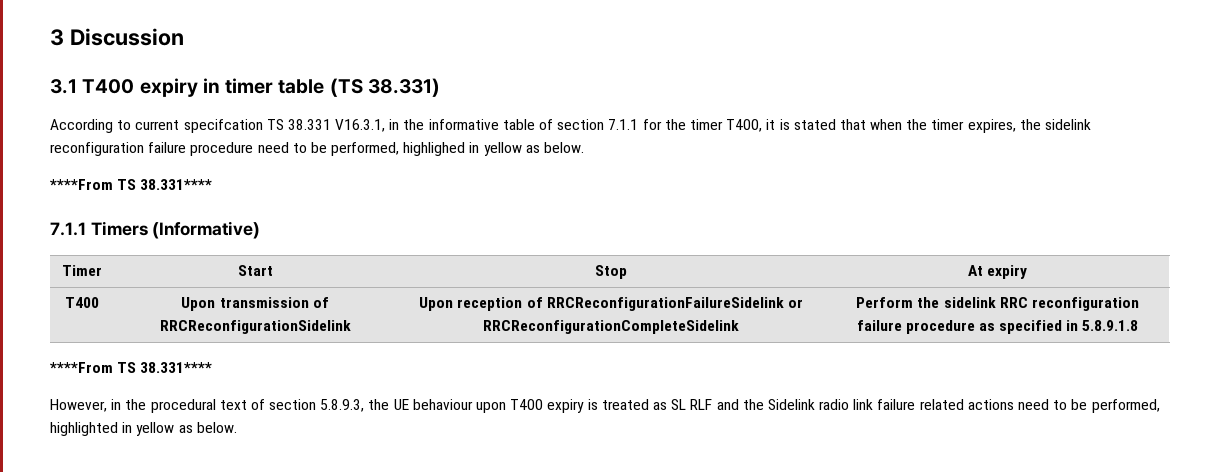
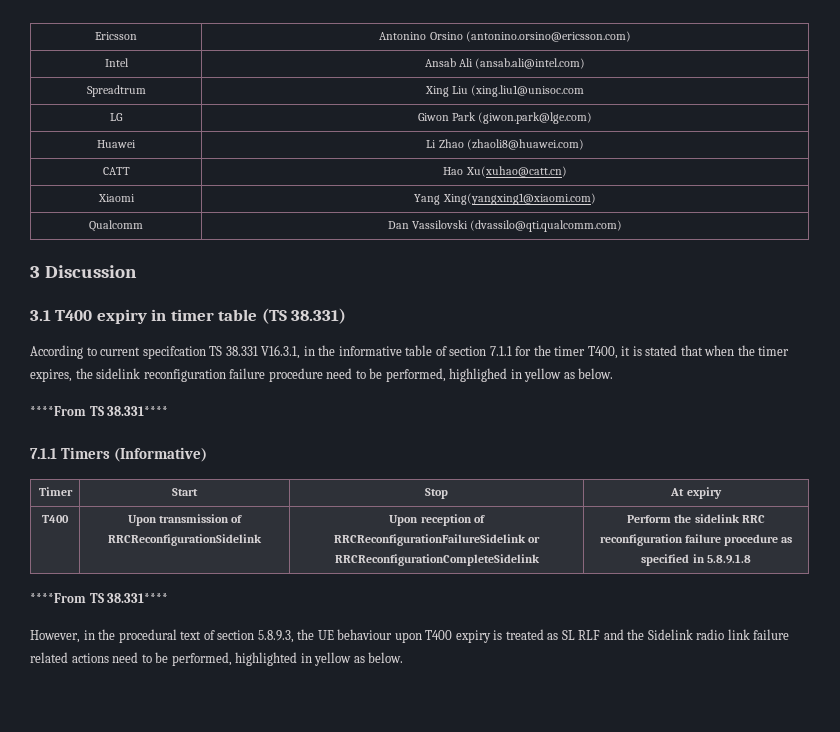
(50, 37) none -> [95,32,137,40] [379,31,631,42] [104,58,129,67] [424,58,586,69] [86,85,146,97] [424,85,585,97] [110,113,123,121] [417,112,593,124] [97,140,136,148] [426,139,584,150] [102,167,130,175] [443,166,567,177] [97,194,135,202] [414,193,596,205] [89,220,143,232] [387,220,623,232] Ericsson | Antonino Orsino (antonino.orsino@ericsson.com) // Intel | Ansab Ali (ansab.ali@intel.com) // Spreadtrum | Xing Liu (xing.liu1@unisoc.com // LG | Giwon Park (giwon.park@lge.com) // Huawei | Li Zhao (zhaoli8@huawei.com) // CATT | Hao Xu(xuhao@catt.cn) // Xiaomi | Yang Xing(yangxing1@xiaomi.com) // Qualcomm | Dan Vassilovski (dvassilo@qti.qualcomm.com) //

